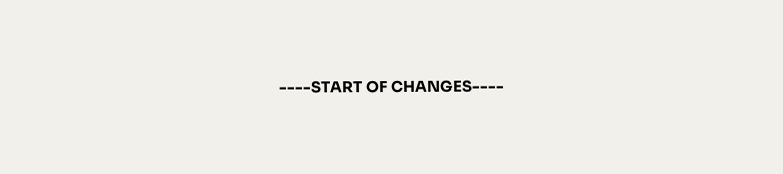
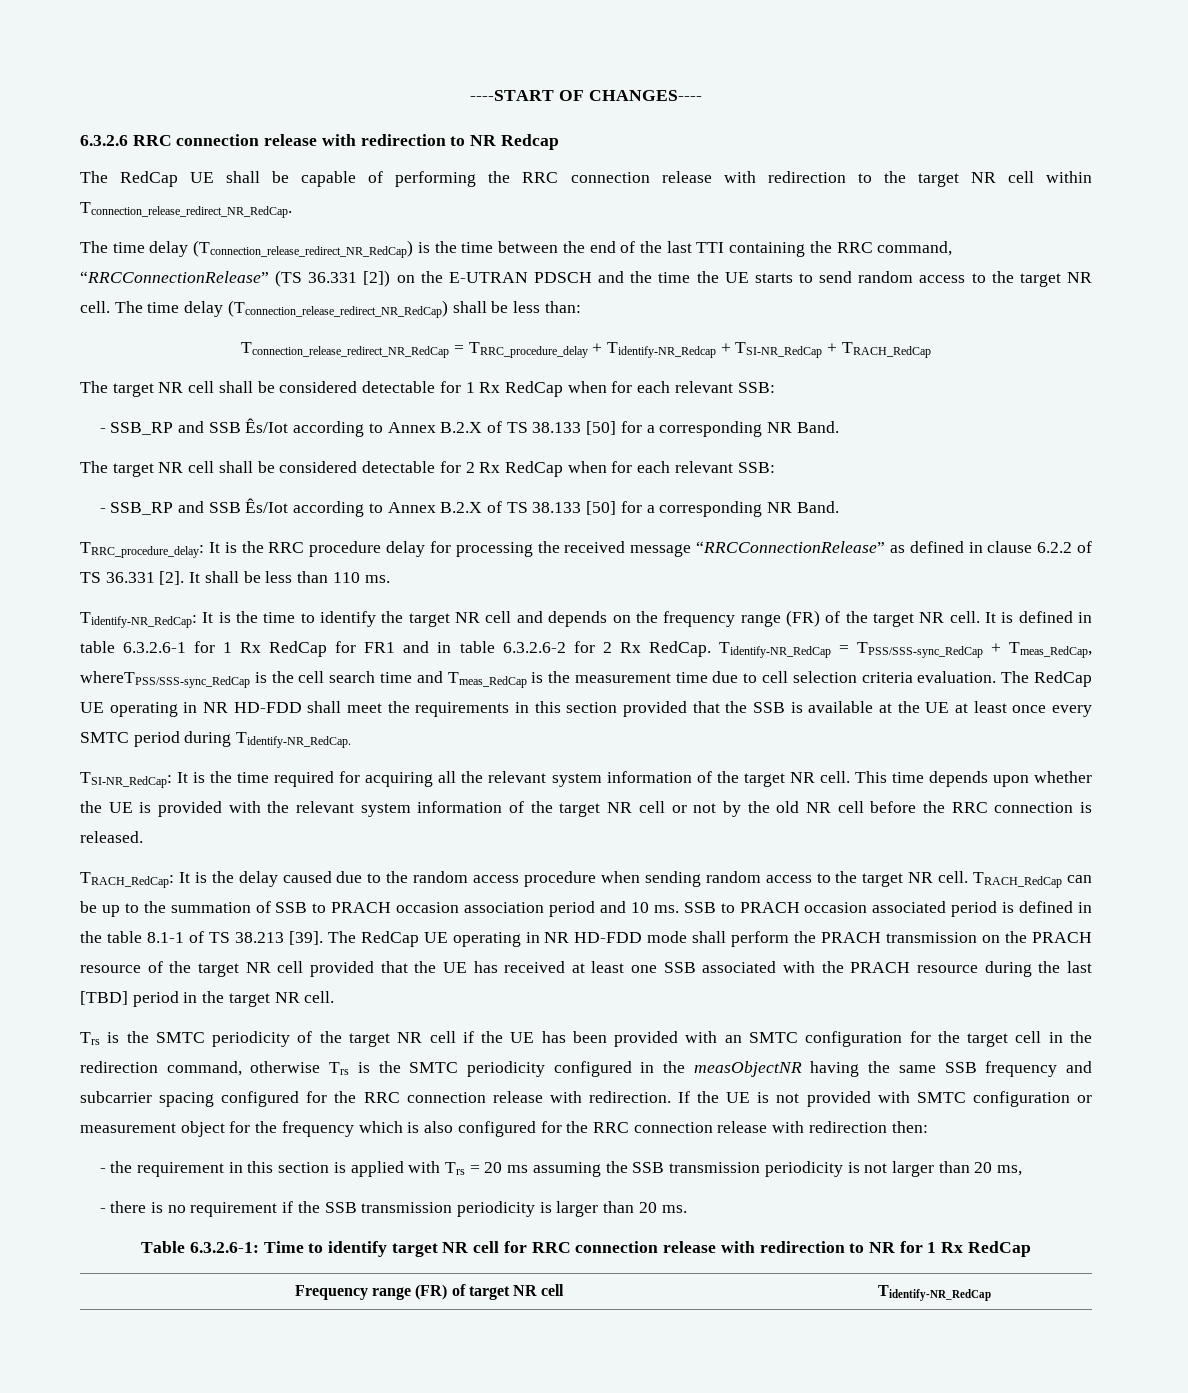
(506, 86) none -> [80,134,559,150] [80,171,1093,187] [80,202,292,218] [80,240,953,258] [80,270,1092,287] [80,300,581,318] [241,342,931,358] [80,381,775,397] [99,418,839,437] [80,461,775,477] [99,498,839,517] [80,541,1093,558] [80,571,390,585] [80,610,1092,628] [80,641,1092,658] [80,671,1092,688] [80,701,1092,717] [80,731,352,748] [80,771,1092,788] [80,801,1092,817] [80,831,143,843] [80,871,1092,888] [80,901,1092,917] [80,931,1093,947] [80,961,1093,977] [80,991,335,1007] [80,1031,1092,1047] [80,1061,1093,1077] [80,1091,1092,1107] [80,1121,928,1137] [99,1161,1023,1177] [99,1201,687,1217] [141,1241,1031,1257] [294,1284,565,1300] [878,1285,991,1301] // 6.3.2.6 RRC connection release with redirection to NR Redcap // The RedCap UE shall be capable of performing the RRC connection release with redirection to the target NR cell within Tconnection_release_redirect_NR_RedCap. // The time delay (Tconnection_release_redirect_NR_RedCap) is the time between the end of the last TTI containing the RRC command, “RRCConnectionRelease” (TS 36.331 [2]) on the E-UTRAN PDSCH and the time the UE starts to send random access to the target NR cell. The time delay (Tconnection_release_redirect_NR_RedCap) shall be less than: // Tconnection_release_redirect_NR_RedCap = TRRC_procedure_delay + Tidentify-NR_Redcap + TSI-NR_RedCap + TRACH_RedCap // The target NR cell shall be considered detectable for 1 Rx RedCap when for each relevant SSB: // - SSB_RP and SSB Ês/Iot according to Annex B.2.X of TS 38.133 [50] for a corresponding NR Band. // The target NR cell shall be considered detectable for 2 Rx RedCap when for each relevant SSB: // - SSB_RP and SSB Ês/Iot according to Annex B.2.X of TS 38.133 [50] for a corresponding NR Band. // TRRC_procedure_delay: It is the RRC procedure delay for processing the received message “RRCConnectionRelease” as defined in clause 6.2.2 of TS 36.331 [2]. It shall be less than 110 ms. // Tidentify-NR_RedCap: It is the time to identify the target NR cell and depends on the frequency range (FR) of the target NR cell. It is defined in table 6.3.2.6-1 for 1 Rx RedCap for FR1 and in table 6.3.2.6-2 for 2 Rx RedCap. Tidentify-NR_RedCap = TPSS/SSS-sync_RedCap + Tmeas_RedCap, whereTPSS/SSS-sync_RedCap is the cell search time and Tmeas_RedCap is the measurement time due to cell selection criteria evaluation. The RedCap UE operating in NR HD-FDD shall meet the requirements in this section provided that the SSB is available at the UE at least once every SMTC period during Tidentify-NR_RedCap. // TSI-NR_RedCap: It is the time required for acquiring all the relevant system information of the target NR cell. This time depends upon whether the UE is provided with the relevant system information of the target NR cell or not by the old NR cell before the RRC connection is released. // TRACH_RedCap: It is the delay caused due to the random access procedure when sending random access to the target NR cell. TRACH_RedCap can be up to the summation of SSB to PRACH occasion association period and 10 ms. SSB to PRACH occasion associated period is defined in the table 8.1-1 of TS 38.213 [39]. The RedCap UE operating in NR HD-FDD mode shall perform the PRACH transmission on the PRACH resource of the target NR cell provided that the UE has received at least one SSB associated with the PRACH resource during the last [TBD] period in the target NR cell. // Trs is the SMTC periodicity of the target NR cell if the UE has been provided with an SMTC configuration for the target cell in the redirection command, otherwise Trs is the SMTC periodicity configured in the measObjectNR having the same SSB frequency and subcarrier spacing configured for the RRC connection release with redirection. If the UE is not provided with SMTC configuration or measurement object for the frequency which is also configured for the RRC connection release with redirection then: // - the requirement in this section is applied with Trs = 20 ms assuming the SSB transmission periodicity is not larger than 20 ms, // - there is no requirement if the SSB transmission periodicity is larger than 20 ms. // Table 6.3.2.6-1: Time to identify target NR cell for RRC connection release with redirection to NR for 1 Rx RedCap // Frequency range (FR) of target NR cell | Tidentify-NR_RedCap

